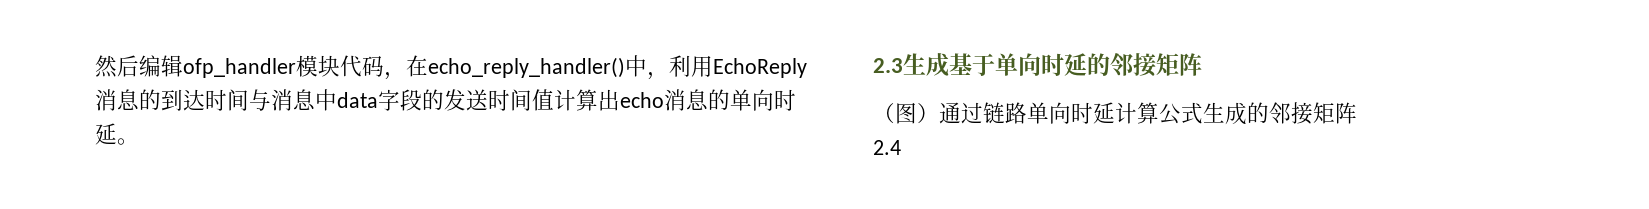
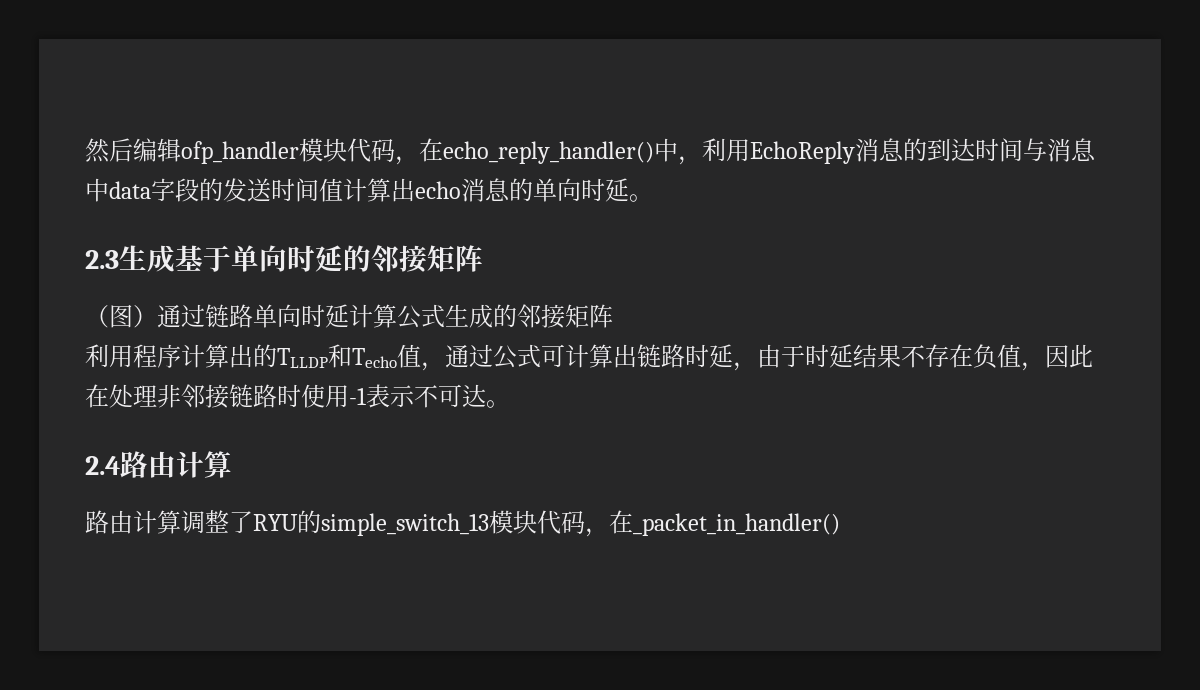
[873,140,901,155] 2.4 -> [85,344,1093,371] [85,384,510,408] [85,451,232,478] [85,510,840,537] 利用程序计算出的TLLDP和Techo值，通过公式可计算出链路时延，由于时延结果不存在负值，因此在处理非邻接链路时使用-1表示不可达。 // 2.4路由计算 // 路由计算调整了RYU的simple_switch_13模块代码，在_packet_in_handler()

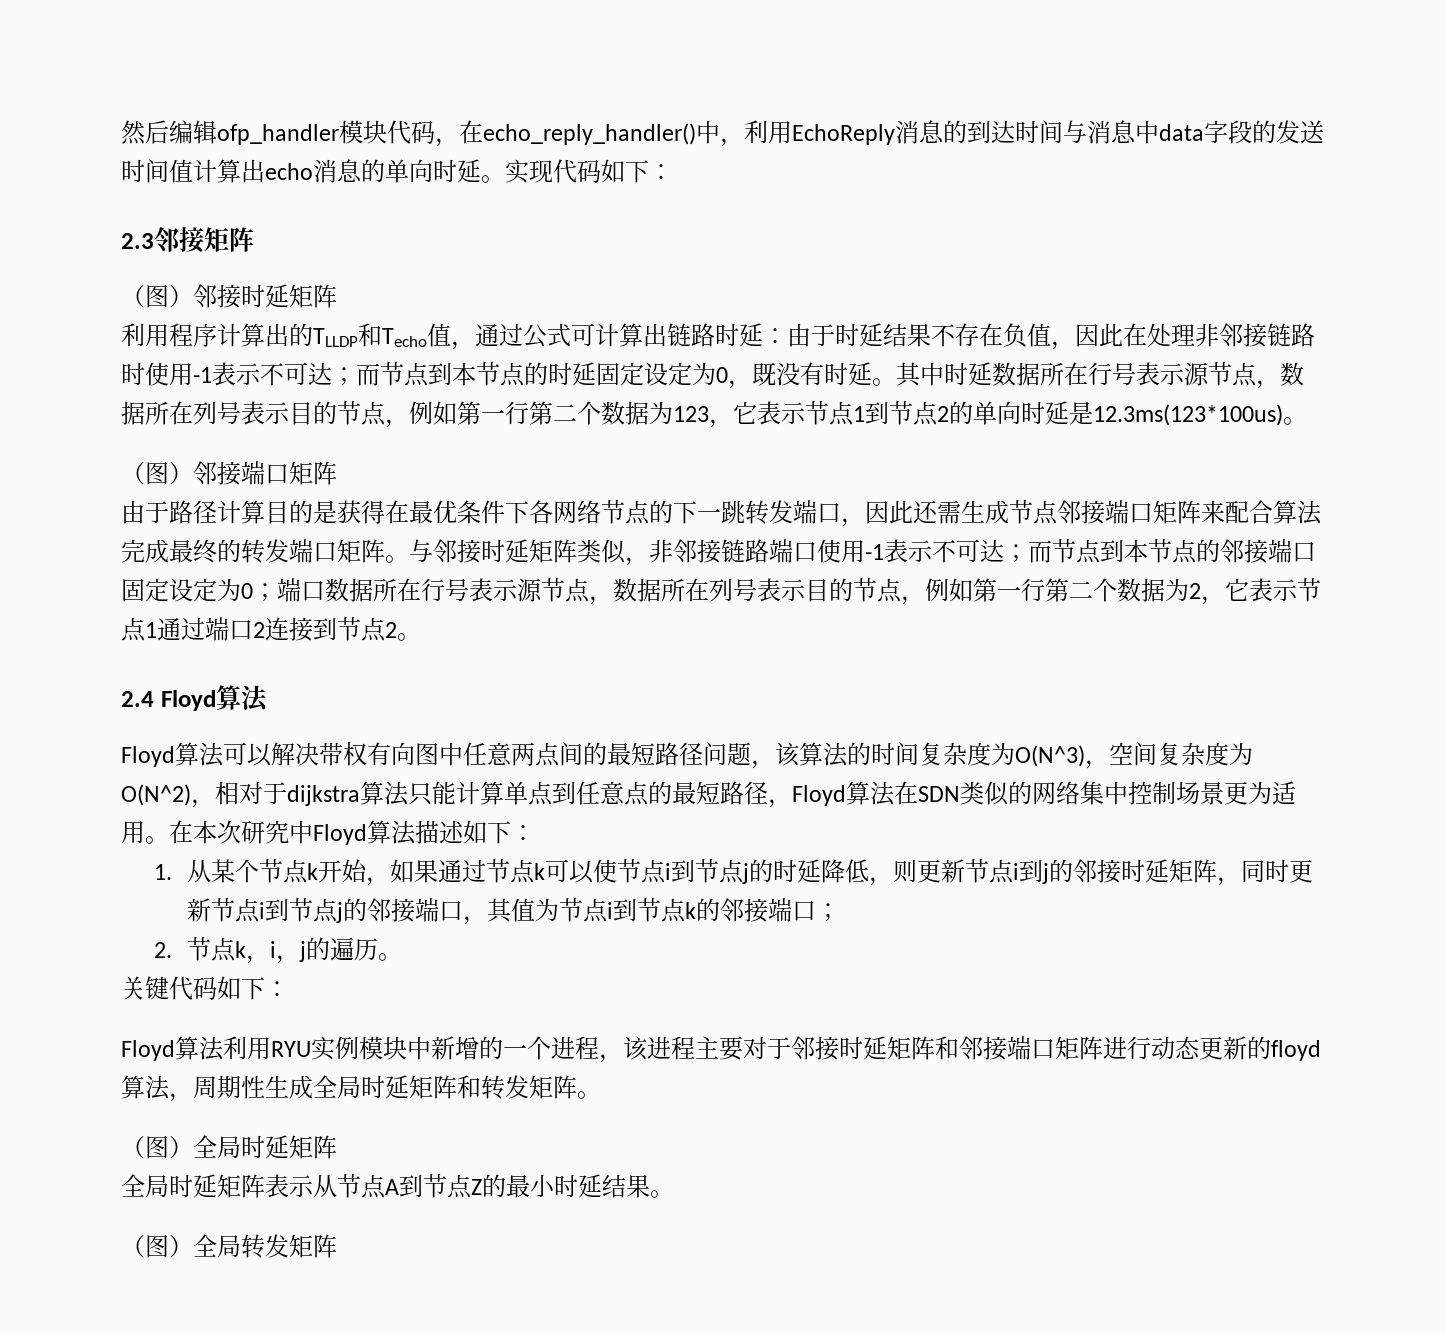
[85,245,483,273] [85,304,565,329] // 2.3生成基于单向时延的邻接矩阵 // （图）通过链路单向时延计算公式生成的邻接 -> [505,159,673,184] [121,227,254,253] [121,284,289,308] 实现代码如下： // 2.3邻接矩阵 // （图）邻接时延
[733,362,757,371] ， -> [763,328,787,344] ：
[486,400,510,408] [85,451,232,478] [85,510,840,537] 。 // 2.4路由计算 // 路由计算调整了RYU的simple_switch_13模块代码，在_packet_in_handler() -> [332,362,1304,389] [121,401,1307,428] [121,461,337,485] [121,500,1322,527] [121,539,1316,566] [121,578,1321,605] [121,617,421,642] [121,685,268,712] [121,742,1253,769] [121,781,1296,808] [121,820,535,845] [154,859,1314,886] [187,898,841,925] [154,937,403,964] [121,976,289,1000] [121,1036,1321,1063] [121,1075,601,1102] [121,1135,337,1159] [121,1174,674,1199] [121,1234,337,1259] ；而节点到本节点的时延固定设定为0，既没有时延。其中时延数据所在行号表示源节点，数据所在列号表示目的节点，例如第一行第二个数据为123，它表示节点1到节点2的单向时延是12.3ms(123*100us)。 // （图）邻接端口矩阵 // 由于路径计算目的是获得在最优条件下各网络节点的下一跳转发端口，因此还需生成节点邻接端口矩阵来配合算法完成最终的转发端口矩阵。与邻接时延矩阵类似，非邻接链路端口使用-1表示不可达；而节点到本节点的邻接端口固定设定为0；端口数据所在行号表示源节点，数据所在列号表示目的节点，例如第一行第二个数据为2，它表示节点1通过端口2连接到节点2。 // 2.4 Floyd算法 // Floyd算法可以解决带权有向图中任意两点间的最短路径问题，该算法的时间复杂度为O(N^3)，空间复杂度为O(N^2)，相对于dijkstra算法只能计算单点到任意点的最短路径，Floyd算法在SDN类似的网络集中控制场景更为适用。在本次研究中Floyd算法描述如下： // 1.从某个节点k开始，如果通过节点k可以使节点i到节点j的时延降低，则更新节点i到j的邻接时延矩阵，同时更新节点i到节点j的邻接端口，其值为节点i到节点k的邻接端口； // 2.节点k，i，j的遍历。 // 关键代码如下： // Floyd算法利用RYU实例模块中新增的一个进程，该进程主要对于邻接时延矩阵和邻接端口矩阵进行动态更新的floyd算法，周期性生成全局时延矩阵和转发矩阵。 // （图）全局时延矩阵 // 全局时延矩阵表示从节点A到节点Z的最小时延结果。 // （图）全局转发矩阵

